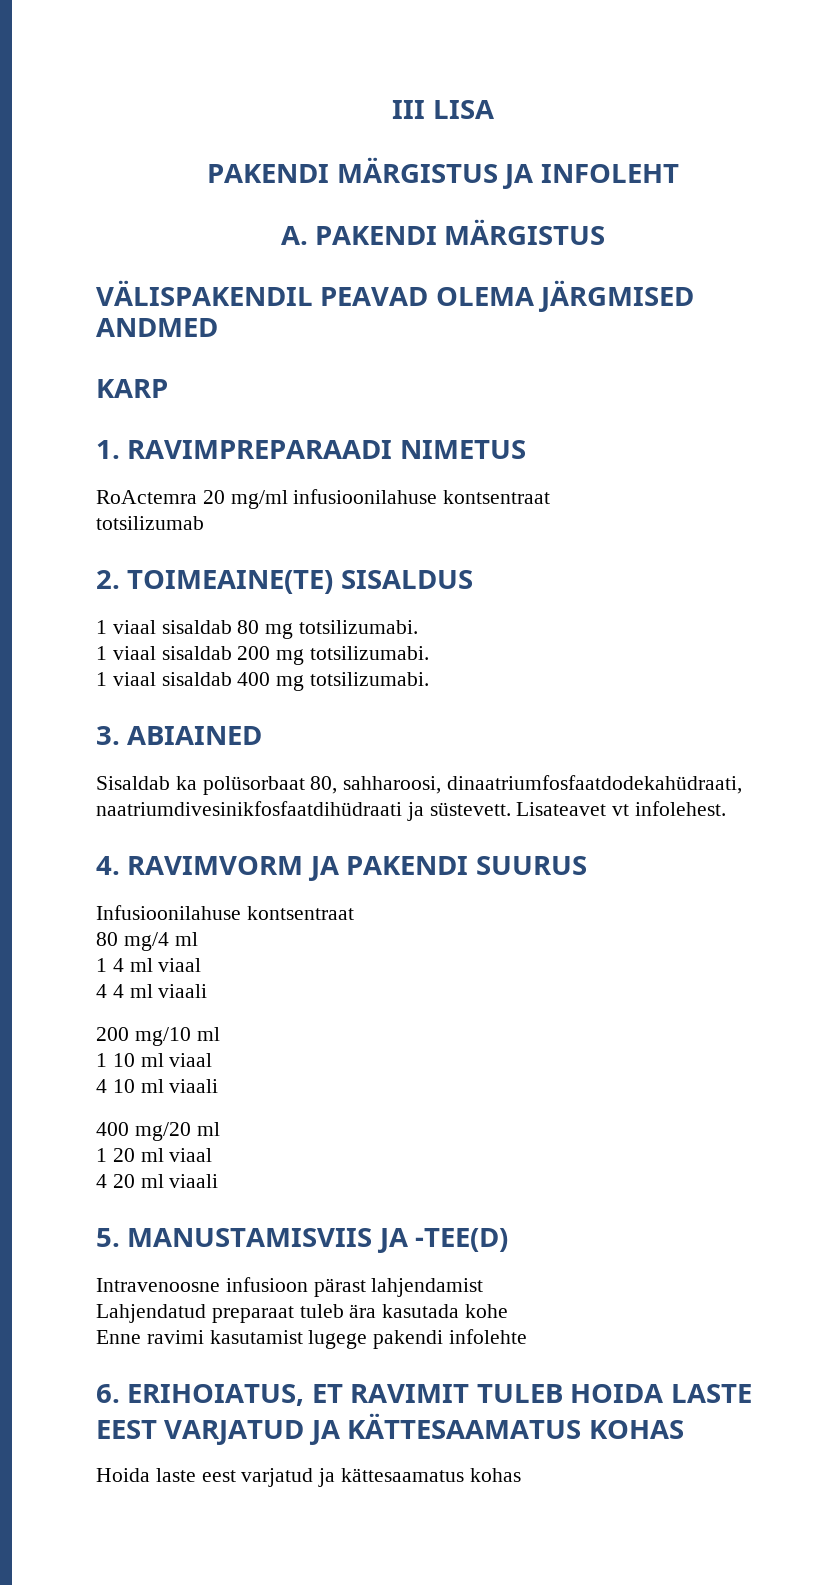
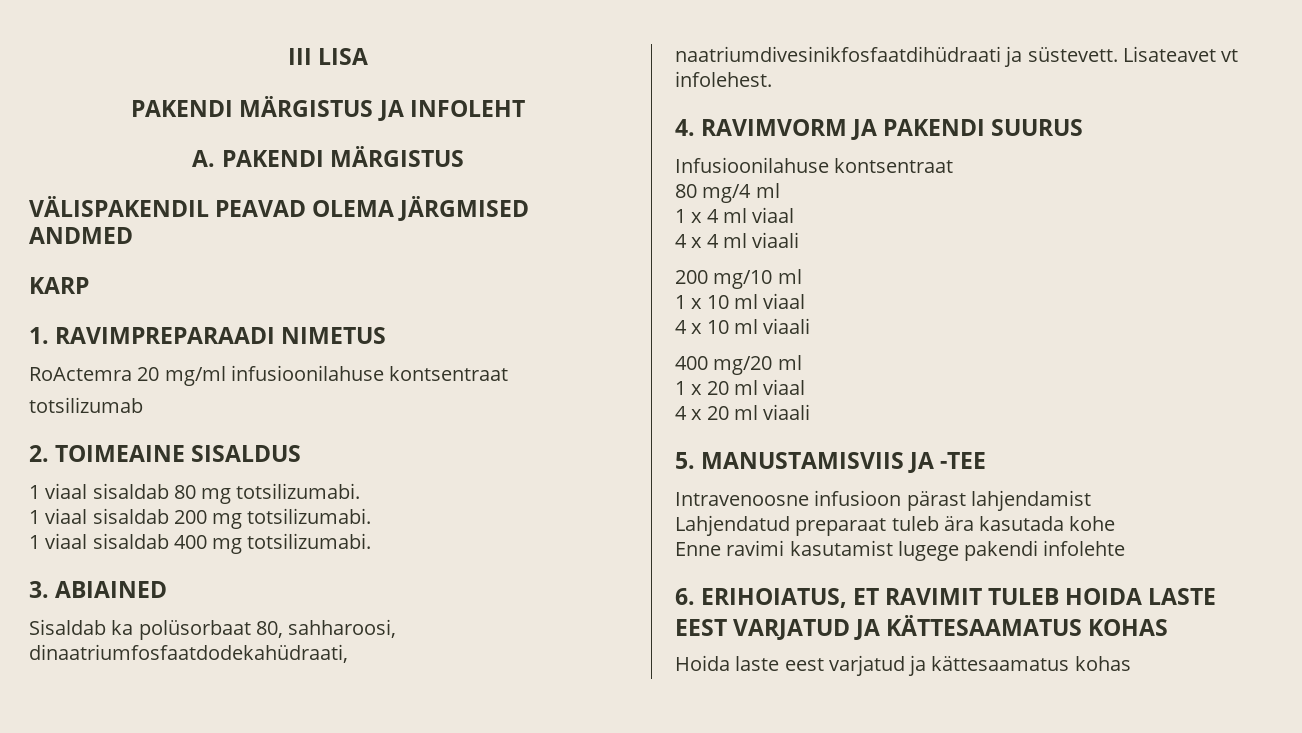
[127,570,334,594] TOIMEAINE(TE) -> [55,445,186,462] TOIMEAINE
(107, 965) none -> [691,212,703,223] x
(107, 991) none -> [691,237,703,248] x
(107, 1060) none -> [691,298,703,309] x
(107, 1086) none -> [691,323,703,334] x
(107, 1155) none -> [691,384,703,395] x
(107, 1181) none -> [691,409,703,420] x
[415,1228,509,1252] -TEE(D) -> [940,452,987,469] -TEE

